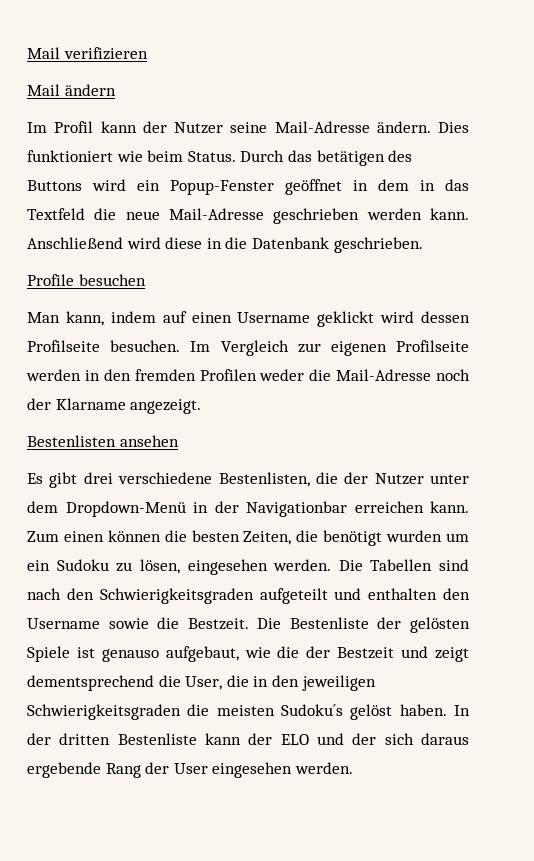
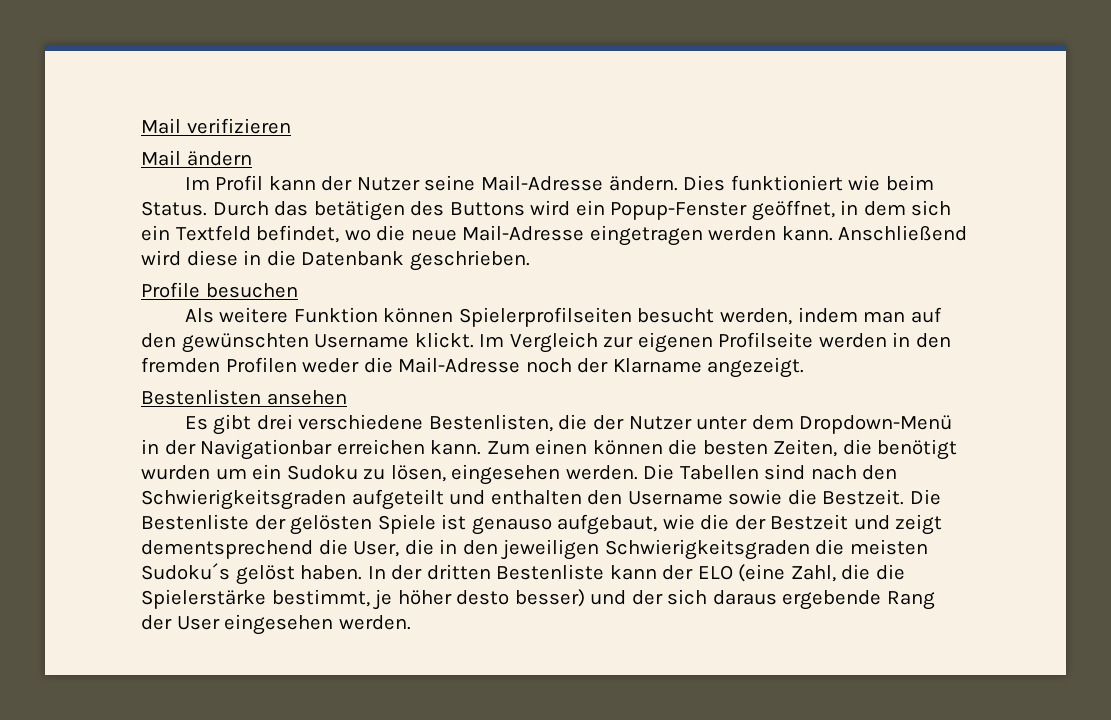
[285,179,342,195] geöffnet -> [751,200,835,221] geöffnet,
[420,179,469,191] [27,208,85,220] in das Textfeld -> [911,200,952,216] [141,225,371,243] sich ein Textfeld befindet, wo
[273,208,360,224] geschrieben -> [589,225,703,246] eingetragen
[27,311,470,327] [27,340,181,352] Man kann, indem auf einen Username geklickt wird dessen Profilseite besuchen. -> [184,307,942,327] [141,332,474,353] Als weitere Funktion können Spielerprofilseiten besucht werden, indem man auf den gewünschten Username klickt.
(309, 739) none -> [738,564,905,582] [141,589,585,610] (eine Zahl, die die Spielerstärke bestimmt, je höher desto besser)

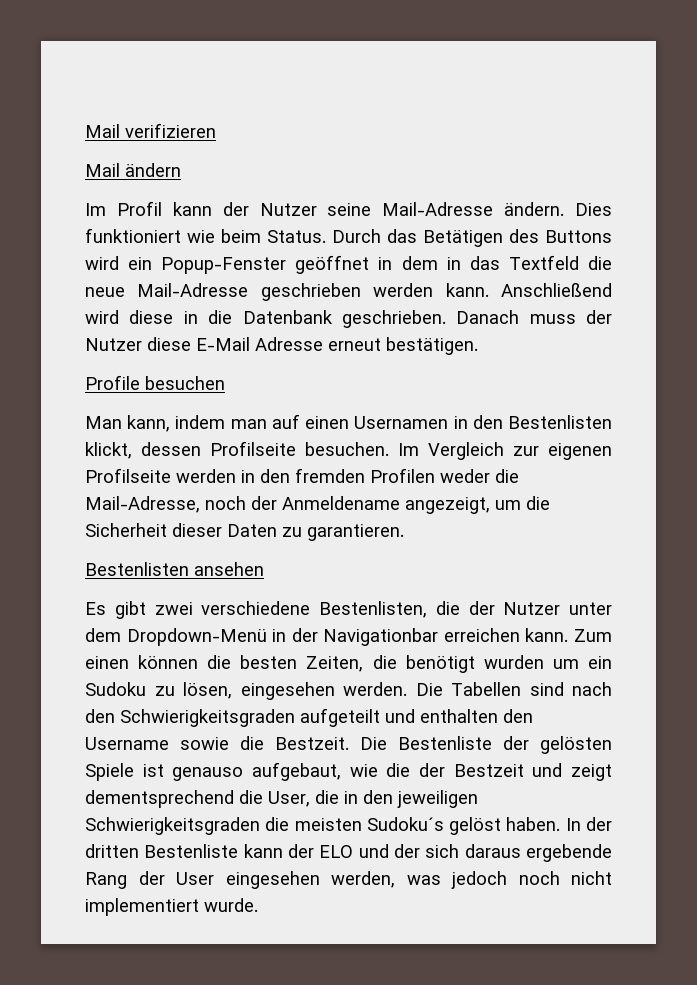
[313,200,405,221] betätigen -> [423,230,503,247] Betätigen
[751,200,835,221] geöffnet, -> [295,255,370,274] geöffnet
[911,200,952,216] [141,225,371,243] sich ein Textfeld befindet, wo -> [446,255,579,270] in das Textfeld
[589,225,703,246] eingetragen -> [260,283,361,301] geschrieben
[141,282,298,298] [184,307,942,327] [141,332,474,353] // Profile besuchen // Als weitere Funktion können Spielerprofilseiten besucht werden, indem man auf den gewünschten Username klickt. -> [456,310,612,324] [85,337,478,355] [85,375,225,390] [85,414,612,432] [85,441,389,459] Danach muss der Nutzer diese E-Mail Adresse erneut bestätigen. // Profile besuchen // Man kann, indem man auf einen Usernamen in den Bestenlisten klickt, dessen Profilseite besuchen.
[398,357,521,373] Mail-Adresse -> [85,496,200,513] Mail-Adresse,
[612,357,805,378] Klarname angezeigt. -> [282,496,550,514] [85,523,404,541] Anmeldename angezeigt, um die Sicherheit dieser Daten zu garantieren.
[256,414,293,430] drei -> [154,602,193,615] zwei
[738,564,905,582] [141,589,585,610] (eine Zahl, die die Spielerstärke bestimmt, je höher desto besser) -> (354, 851) none
[338,615,411,630] werden. -> [331,871,612,889] [85,898,258,916] werden, was jedoch noch nicht implementiert wurde.

